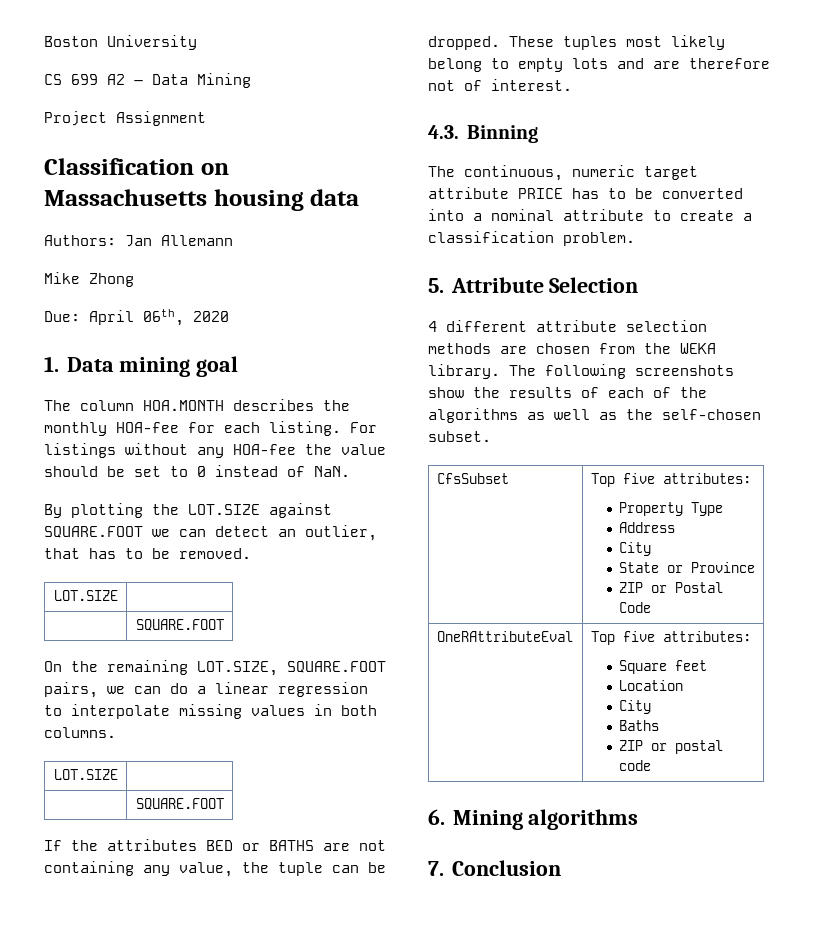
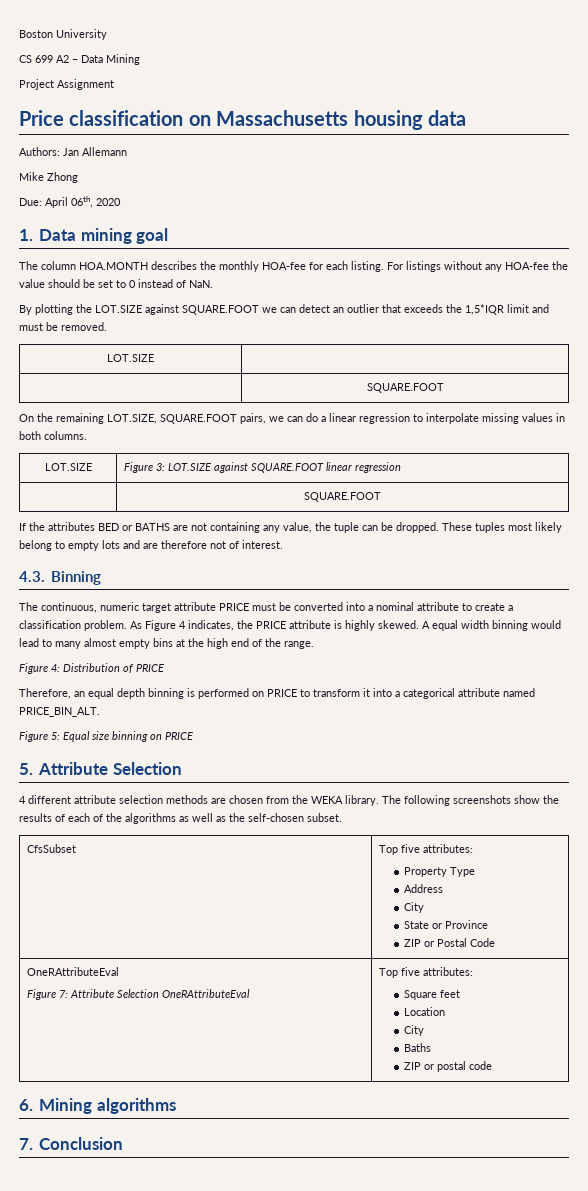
[44,158,194,175] Classification -> [19,110,184,126] Price classification
[305,525,377,541] [44,548,143,559] outlier, that has to -> [347,304,549,315] [19,323,43,331] outlier that exceeds the 1,5*IQR limit and must
(118, 774) none -> [124,462,402,473] Figure 3: LOT.SIZE against SQUARE.FOOT linear regression
[572,188,626,199] has to -> [252,603,276,611] must
(635, 239) none -> [130,620,561,631] [19,638,314,649] [19,663,164,674] [19,688,535,699] [19,707,100,717] [19,731,193,742] As Figure 4 indicates, the PRICE attribute is highly skewed. A equal width binning would lead to many almost empty bins at the high end of the range. // Figure 4: Distribution of PRICE // Therefore, an equal depth binning is performed on PRICE to transform it into a categorical attribute named PRICE_BIN_ALT. // Figure 5: Equal size binning on PRICE
(573, 636) none -> [27,989,251,1000] // Figure 7: Attribute Selection OneRAttributeEval

